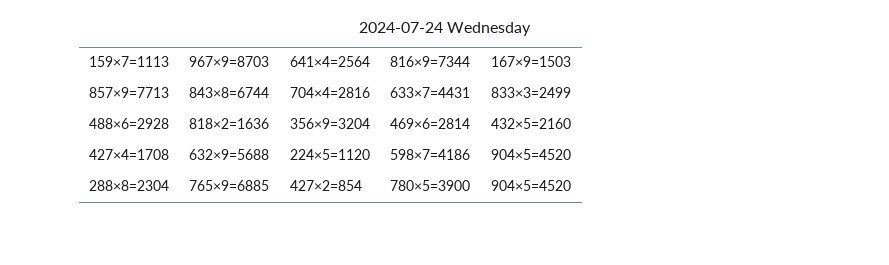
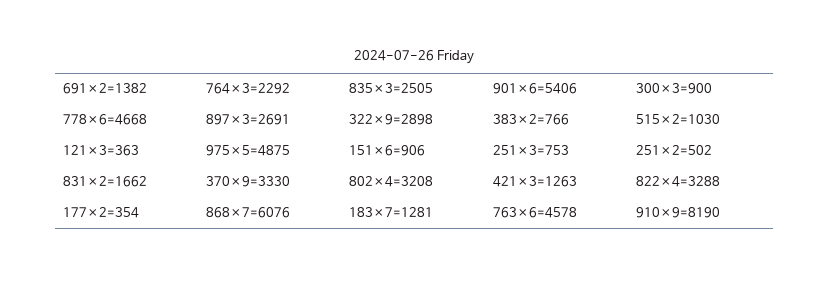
[358,22,532,36] [88,56,169,67] [188,56,269,67] [289,56,370,67] [389,56,470,67] [490,56,571,67] [88,87,169,98] [188,87,269,98] [289,87,370,98] [389,87,470,98] [490,87,571,98] [88,118,169,129] [188,118,269,129] [289,118,370,129] [389,118,470,129] [490,118,571,129] [88,149,169,160] [188,149,269,160] [289,149,370,160] [389,149,470,160] [490,149,571,160] [88,180,169,191] [188,180,269,191] [289,180,362,191] [389,180,470,191] [490,180,571,191] 2024-07-24 Wednesday // 159×7=1113 | 967×9=8703 | 641×4=2564 | 816×9=7344 | 167×9=1503 // 857×9=7713 | 843×8=6744 | 704×4=2816 | 633×7=4431 | 833×3=2499 // 488×6=2928 | 818×2=1636 | 356×9=3204 | 469×6=2814 | 432×5=2160 // 427×4=1708 | 632×9=5688 | 224×5=1120 | 598×7=4186 | 904×5=4520 // 288×8=2304 | 765×9=6885 | 427×2=854 | 780×5=3900 | 904×5=4520 -> [353,50,475,64] [63,83,148,94] [206,83,291,94] [349,83,434,93] [493,83,578,94] [636,83,713,94] [63,114,148,125] [206,114,291,125] [349,114,434,125] [493,114,570,125] [636,114,721,124] [63,145,140,156] [206,145,291,156] [349,145,426,156] [493,145,570,155] [636,145,713,155] [63,176,148,187] [206,176,291,187] [349,176,434,187] [493,176,578,187] [636,176,721,187] [63,207,140,218] [206,207,291,218] [349,207,434,217] [493,207,578,218] [636,207,721,218] 2024-07-26 Friday // 691×2=1382 | 764×3=2292 | 835×3=2505 | 901×6=5406 | 300×3=900 // 778×6=4668 | 897×3=2691 | 322×9=2898 | 383×2=766 | 515×2=1030 // 121×3=363 | 975×5=4875 | 151×6=906 | 251×3=753 | 251×2=502 // 831×2=1662 | 370×9=3330 | 802×4=3208 | 421×3=1263 | 822×4=3288 // 177×2=354 | 868×7=6076 | 183×7=1281 | 763×6=4578 | 910×9=8190

